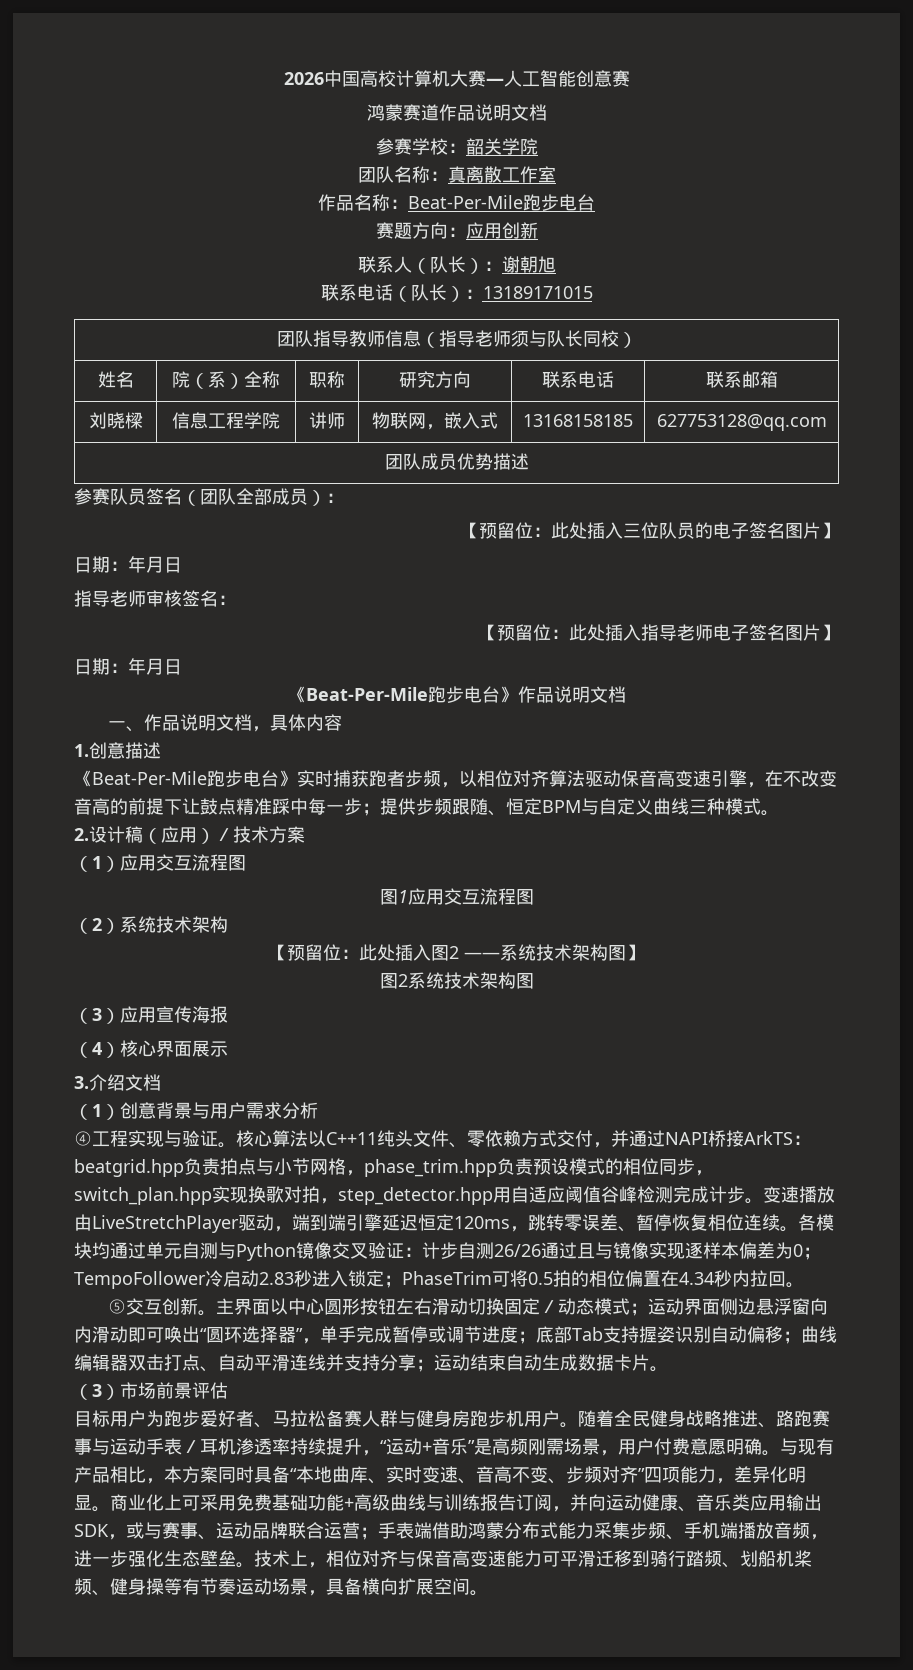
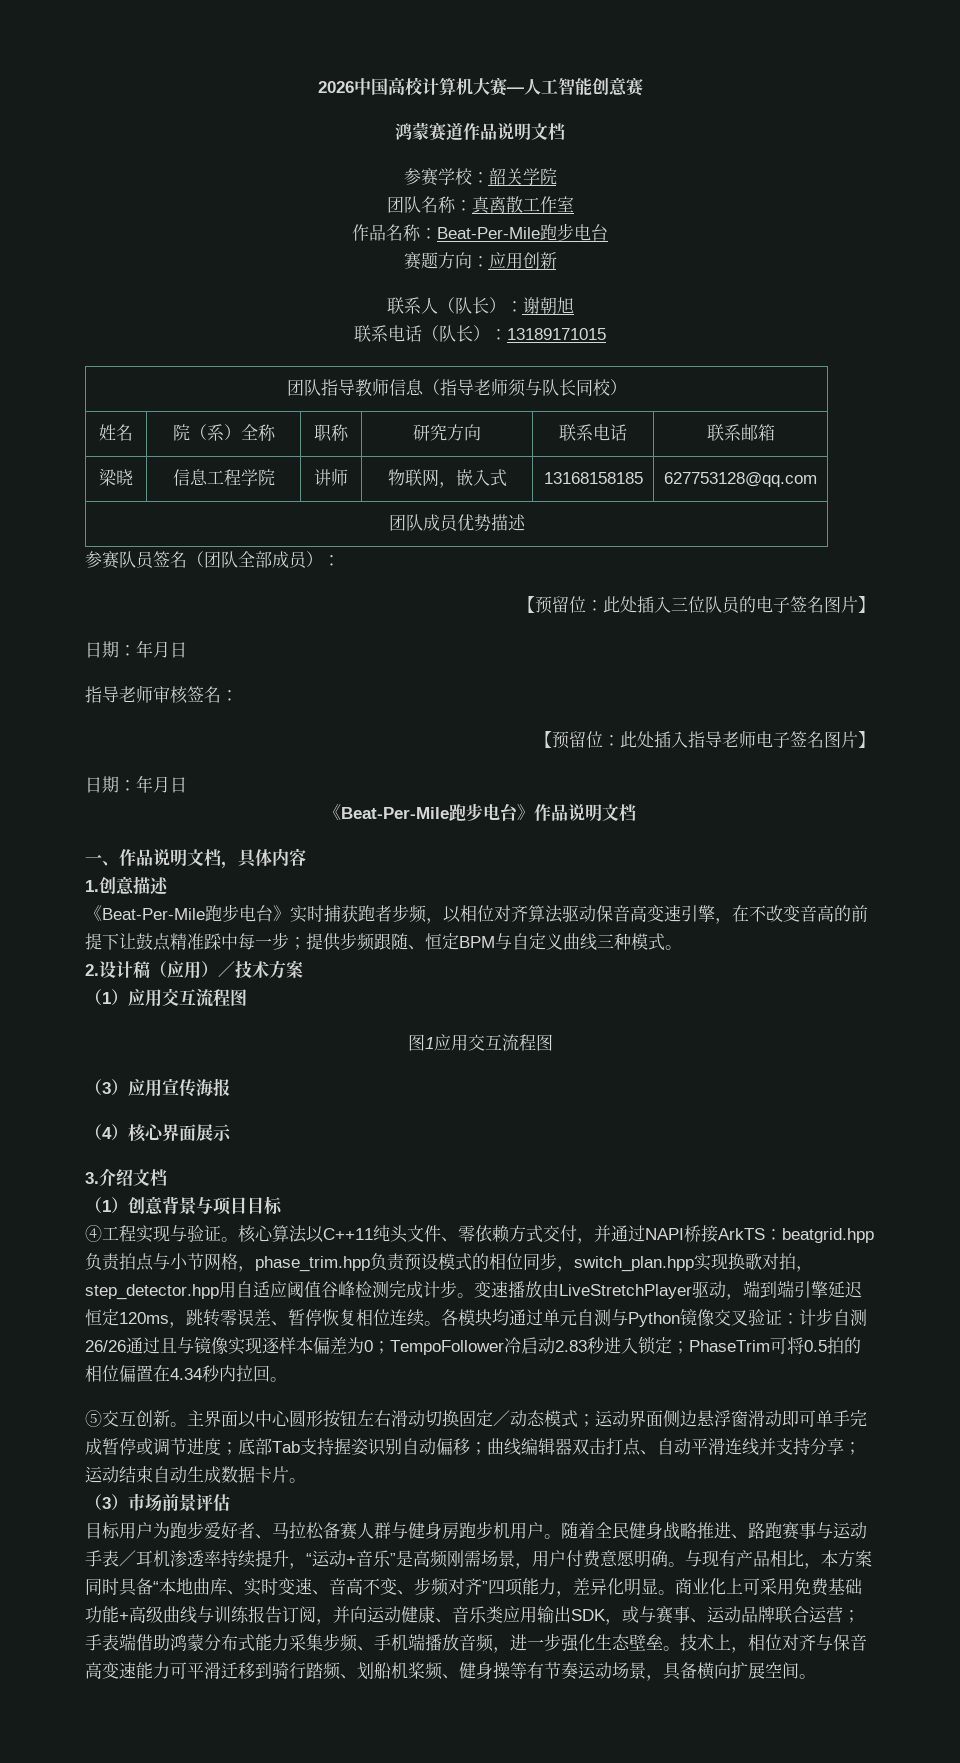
[88,412,107,429] 刘 -> [99,468,117,486] 梁
[124,412,143,429] 樑 -> (133, 477) none
[74,916,228,934] [269,944,644,961] [379,972,534,989] // （2）系统技术架构 // 【预留位：此处插入图2 ——系统技术架构图】 // 图2系统技术架构图 -> (553, 1042) none
[210,1102,318,1119] 用户需求分析 -> [213,1196,283,1215] 项目目标
[810,1298,829,1315] [74,1326,92,1343] 向内 -> (748, 1418) none
[164,1326,320,1344] 唤出“圆环选择器”， -> (816, 1418) none

